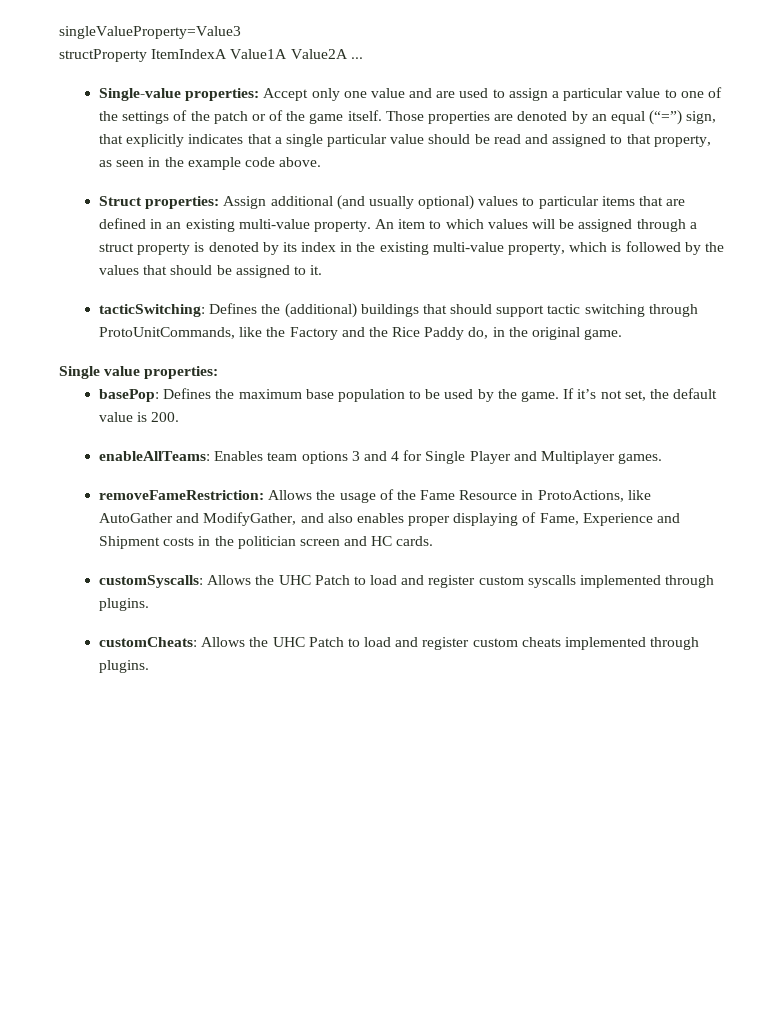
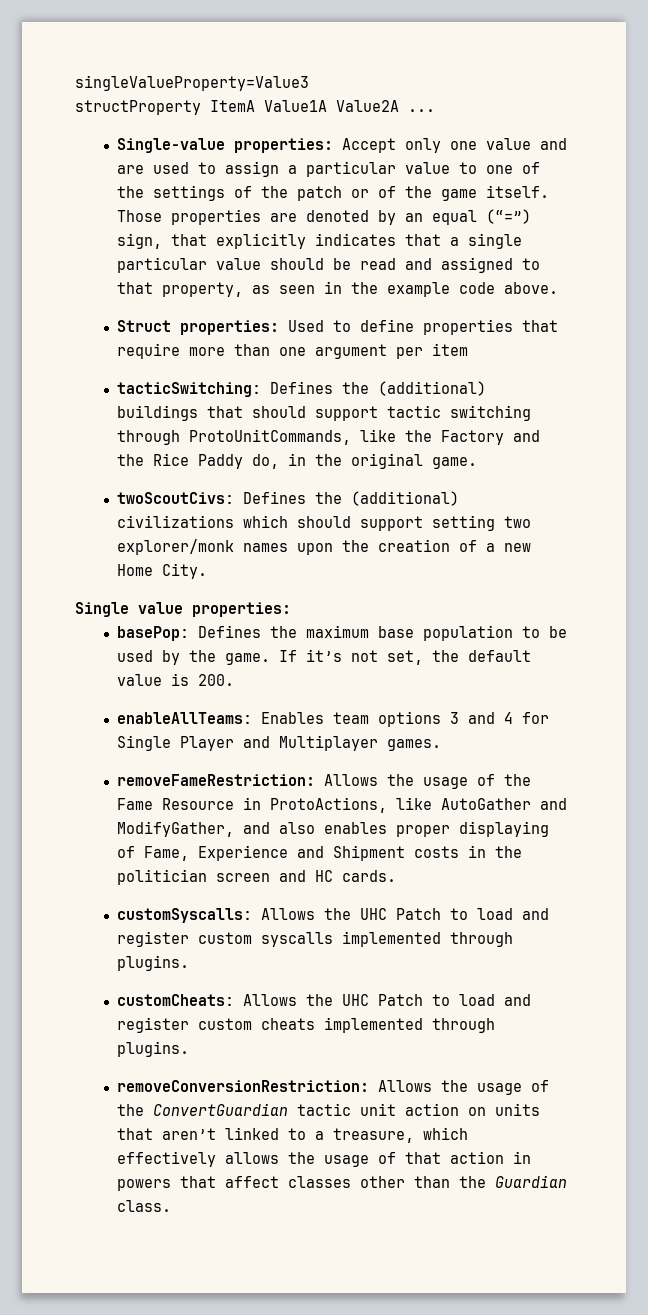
[151,49,228,59] ItemIndexA -> [210,100,255,112] ItemA
[223,195,686,210] [98,218,697,232] [98,241,724,255] [98,265,323,278] Assign additional (and usually optional) values to particular items that are defined in an existing multi-value property. An item to which values will be assigned through a struct property is denoted by its index in the existing multi-value property, which is followed by the values that should be assigned to it. -> [288,319,559,335] [117,343,469,359] Used to define properties that require more than one argument per item
(623, 334) none -> [117,491,460,506] [117,515,532,531] [117,539,532,555] [117,563,208,579] // twoScoutCivs: Defines the (additional) civilizations which should support setting two explorer/monk names upon the creation of a new Home City.
(149, 666) none -> [117,1080,550,1095] [117,1103,541,1116] [117,1127,469,1143] [117,1151,532,1167] [117,1175,568,1191] [117,1200,172,1212] // removeConversionRestriction: Allows the usage of the ConvertGuardian tactic unit action on units that aren’t linked to a treasure, which effectively allows the usage of that action in powers that affect classes other than the Guardian class.

